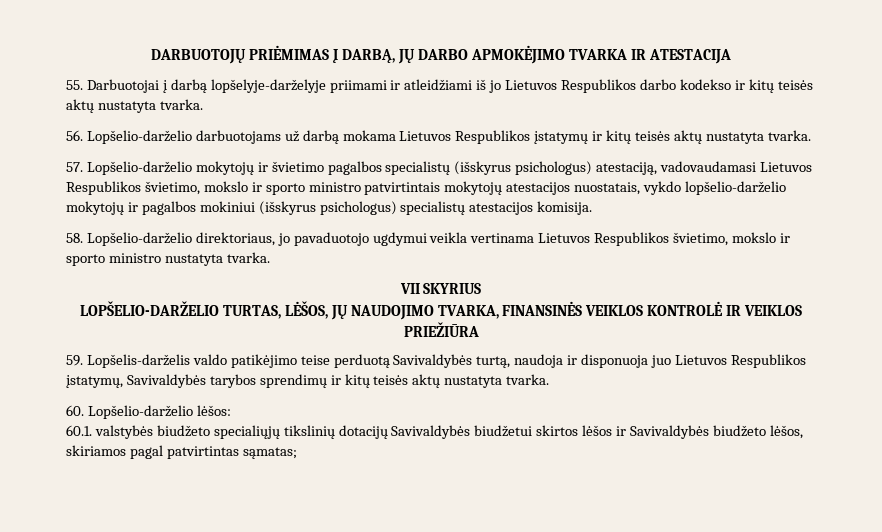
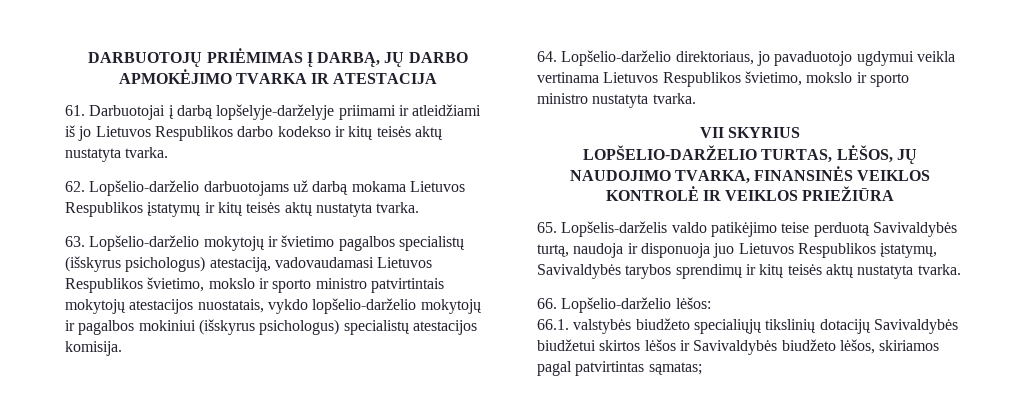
[66,80,83,90] 55. -> [65,105,85,116] 61.
[66,130,83,141] 56. -> [65,181,85,192] 62.
[66,162,83,172] 57. -> [65,236,85,247] 63.
[66,233,83,243] 58. -> [537,51,557,62] 64.
[66,355,83,366] 59. -> [537,222,557,233] 65.
[66,405,84,416] 60. -> [537,298,557,309] 66.
[66,425,92,436] 60.1. -> [537,319,569,330] 66.1.

